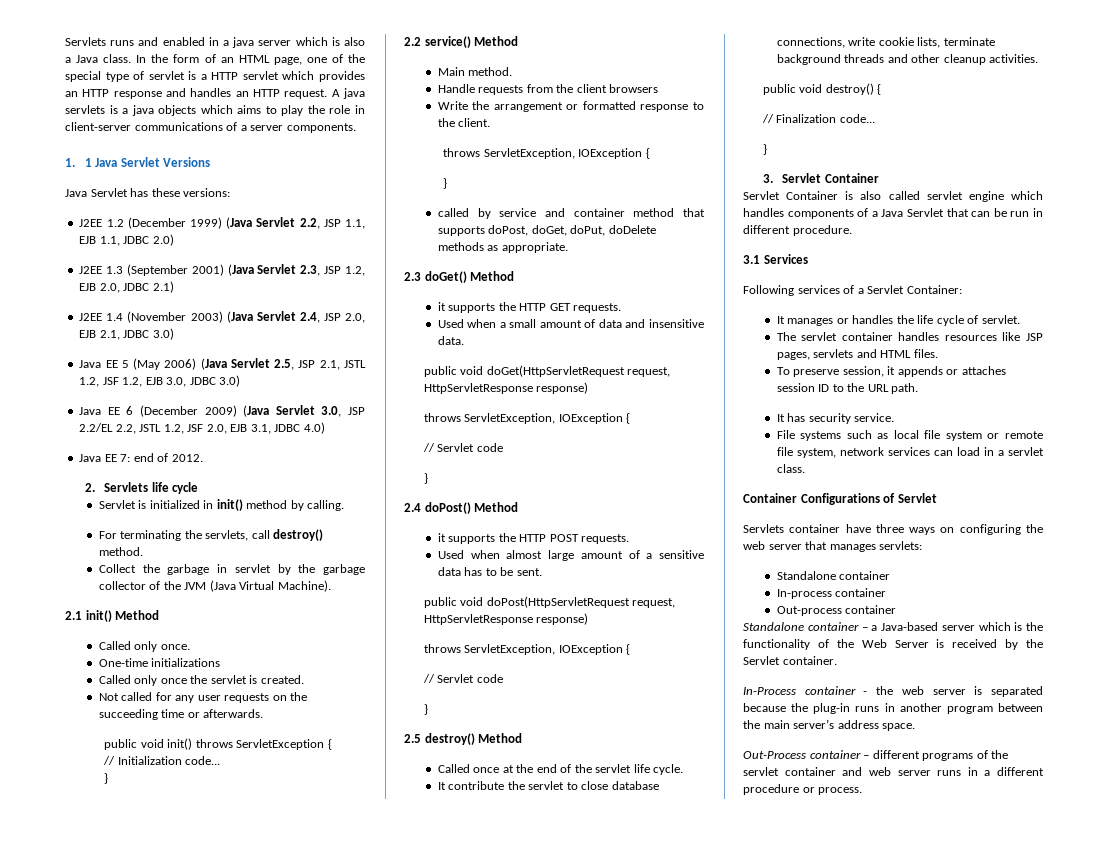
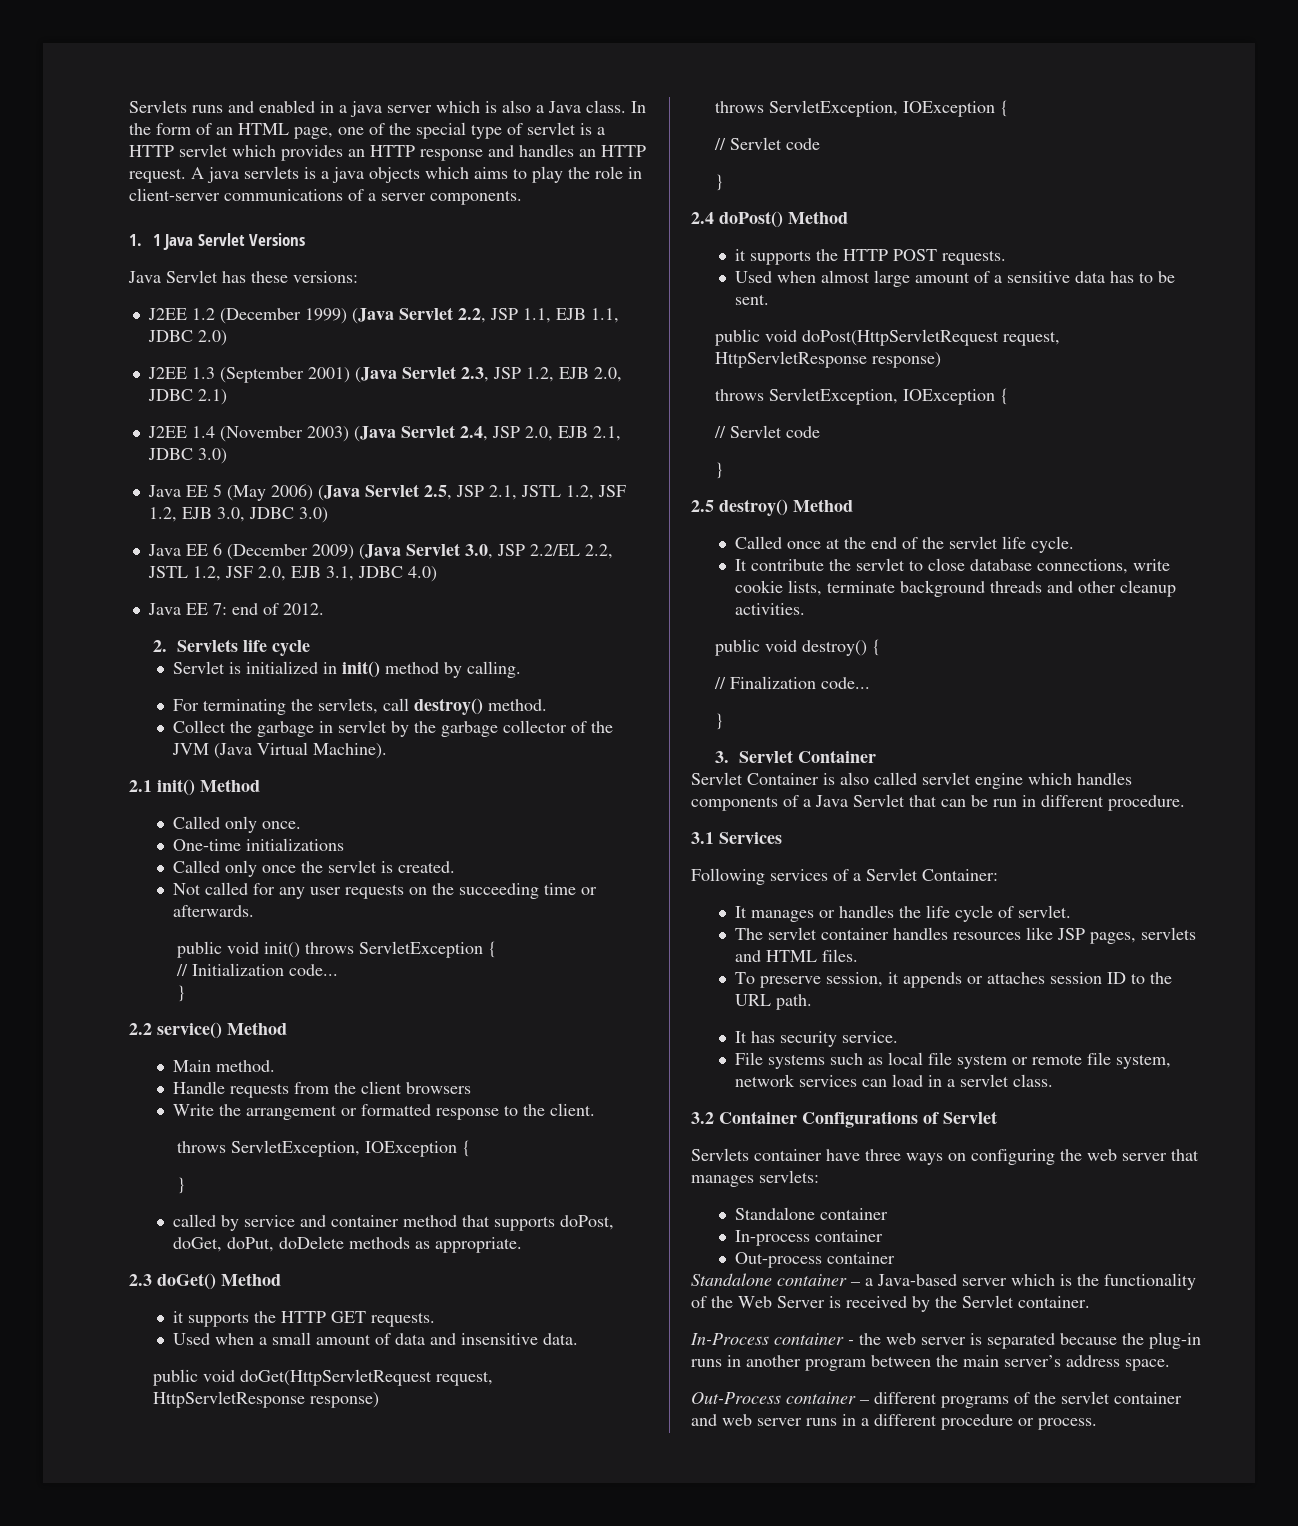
(805, 468) none -> [691,1112,714,1124] 3.2

